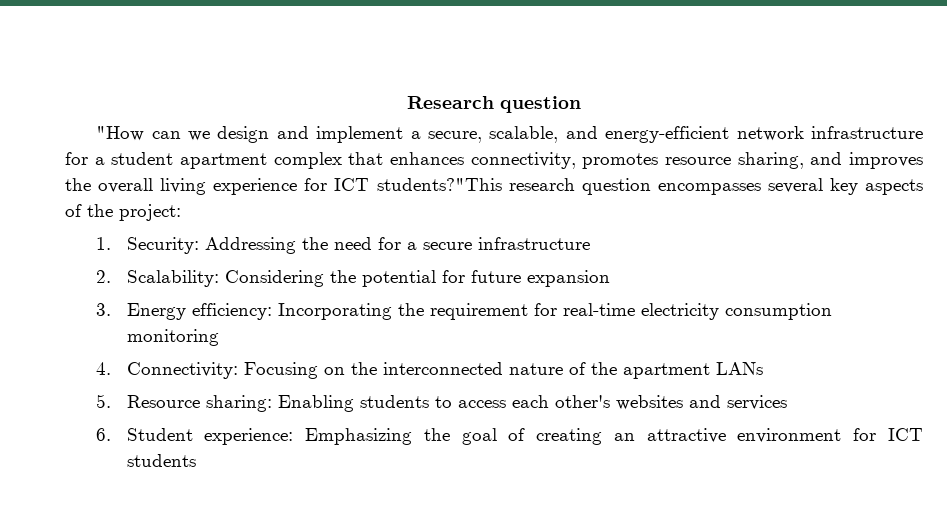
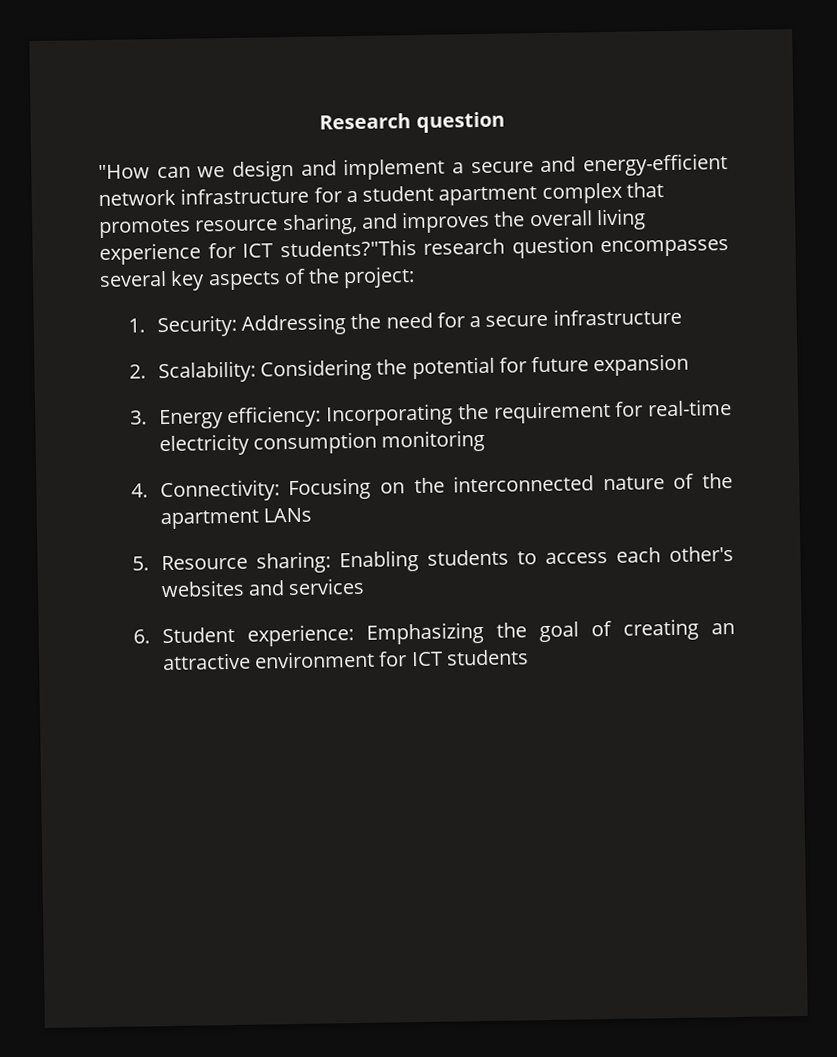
[427,126,559,143] secure, scalable, -> [470,161,534,174] secure
[390,152,576,169] enhances connectivity, -> (664, 190) none

